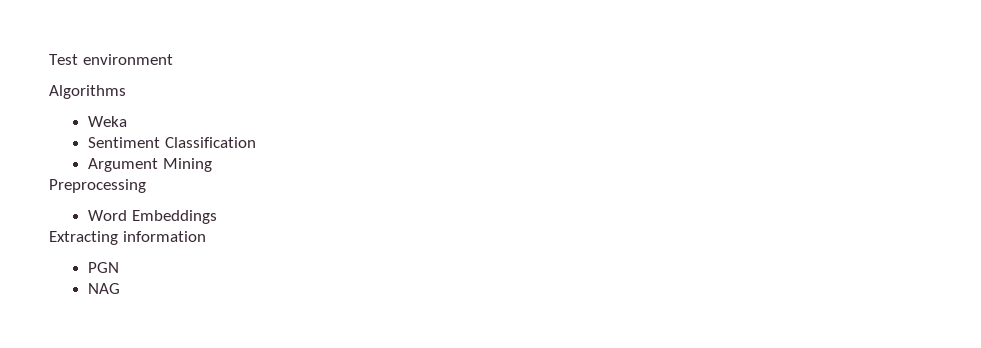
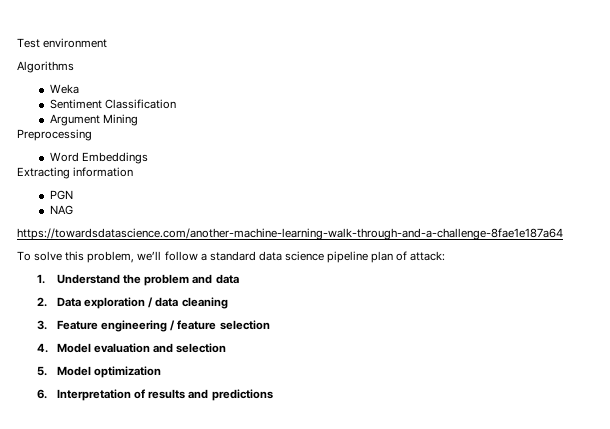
(121, 288) none -> [17,228,563,240] [17,251,446,263] [37,274,239,286] [37,297,228,309] [37,320,270,332] [37,343,227,353] [37,366,162,378] [37,389,273,401] // https://towardsdatascience.com/another-machine-learning-walk-through-and-a-challenge-8fae1e187a64 // To solve this problem, we’ll follow a standard data science pipeline plan of attack: // 1. Understand the problem and data // 2. Data exploration / data cleaning // 3. Feature engineering / feature selection // 4. Model evaluation and selection // 5. Model optimization // 6. Interpretation of results and predictions

